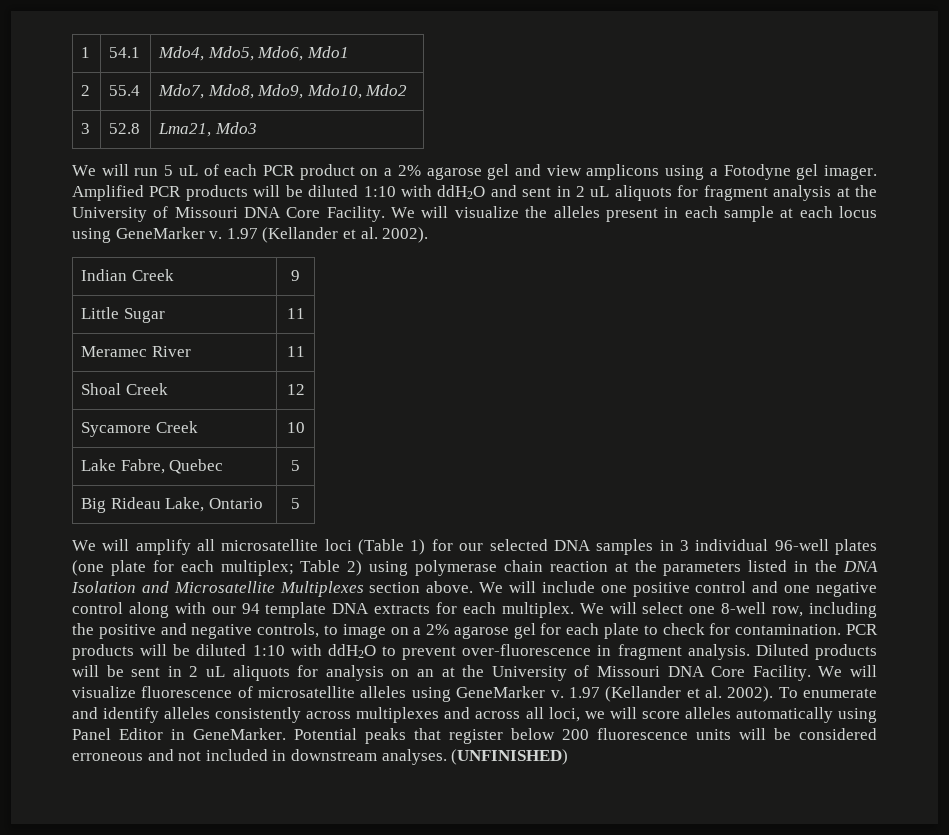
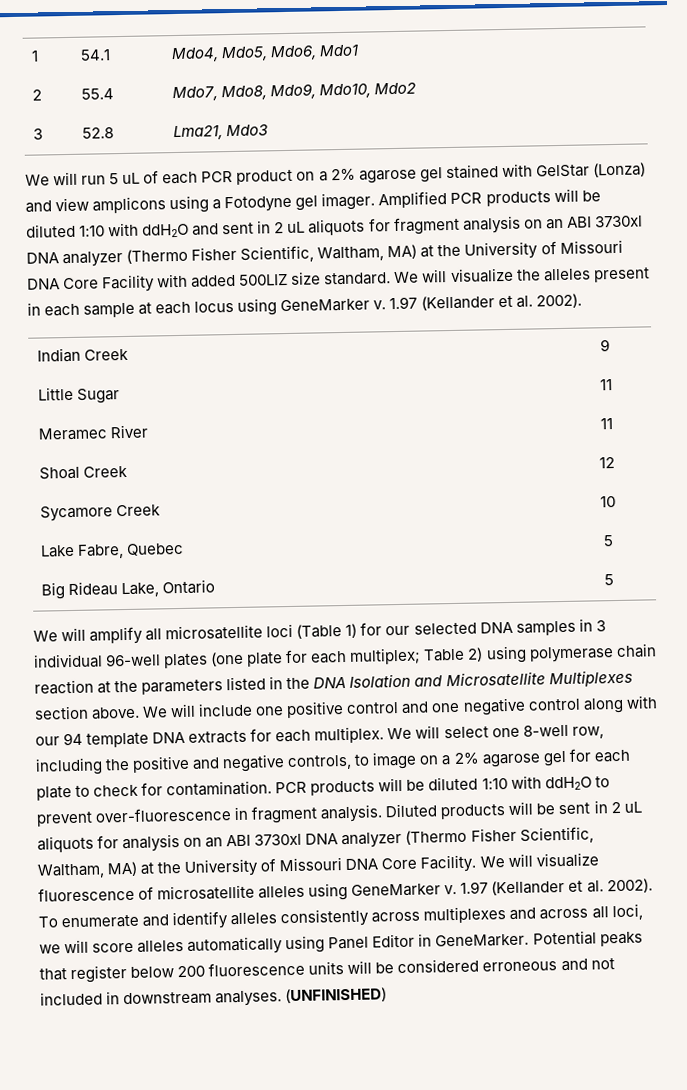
(510, 172) none -> [445,162,646,180] stained with GelStar (Lonza)
[836,185,878,197] [72,206,385,222] at the University of Missouri DNA Core Facility. -> [523,215,643,230] [26,239,623,268] [27,271,392,293] on an ABI 3730xl DNA analyzer (Thermo Fisher Scientific, Waltham, MA) at the University of Missouri DNA Core Facility with added 500LIZ size standard.
(434, 673) none -> [226,826,594,849] [37,861,139,879] ABI 3730xl DNA analyzer (Thermo Fisher Scientific, Waltham, MA)

